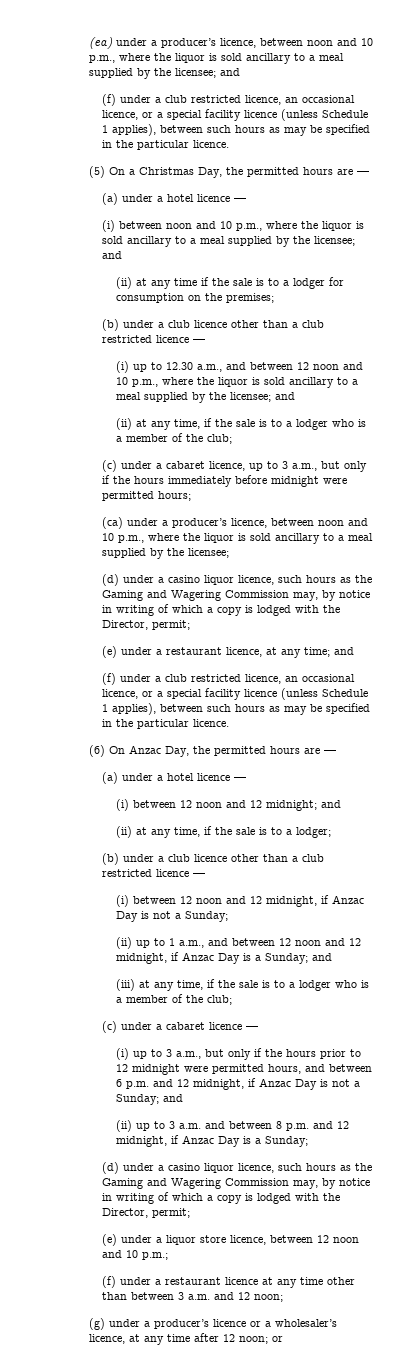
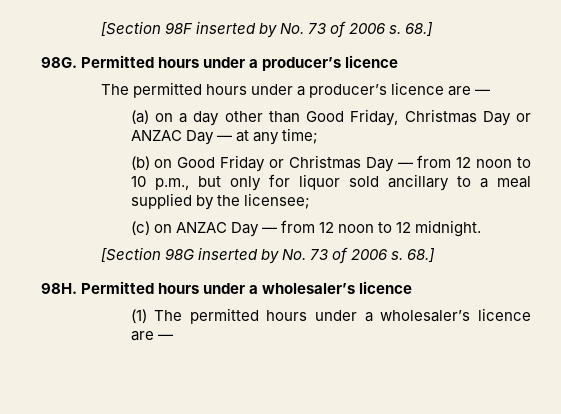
[88,37,373,49] [88,53,344,64] [88,68,240,79] [102,94,356,106] [102,109,369,121] [102,124,371,136] [102,140,230,150] [88,166,369,178] [102,193,247,205] [102,220,365,232] [102,236,356,247] [102,251,123,259] [115,277,344,289] [115,293,274,303] [102,319,325,331] [102,335,206,343] [115,361,363,373] [115,377,358,388] [115,392,295,403] [115,418,366,430] [115,433,232,444] [102,460,368,472] [102,475,348,487] [102,491,192,501] [102,517,369,529] [102,533,247,543] (ea) under a producer’s licence, between noon and 10 p.m., where the liquor is sold ancillary to a meal supplied by the licensee; and // (f) under a club restricted licence, an occasional licence, or a special facility licence (unless Schedule 1 applies), between such hours as may be specified in the particular licence. // (5) On a Christmas Day, the permitted hours are — // (a) under a hotel licence — // (i) between noon and 10 p.m., where the liquor is sold ancillary to a meal supplied by the licensee; and // (ii) at any time if the sale is to a lodger for consumption on the premises; // (b) under a club licence other than a club restricted licence — // (i) up to 12.30 a.m., and between 12 noon and 10 p.m., where the liquor is sold ancillary to a meal supplied by the licensee; and // (ii) at any time, if the sale is to a lodger who is a member of the club; // (c) under a cabaret licence, up to 3 a.m., but only if the hours immediately before midnight were permitted hours; // (ca) under a producer’s licence, between noon and 10 p.m., where the liquor is -> [100,21,434,38] [41,55,399,71] [100,82,491,98] [130,109,531,126] [130,128,318,145] [130,155,531,172] [130,174,340,191] [Section 98F inserted by No. 73 of 2006 s. 68.] // 98G. Permitted hours under a producer’s licence // The permitted hours under a producer’s licence are — // (a) on a day other than Good Friday, Christmas Day or ANZAC Day — at any time; // (b) on Good Friday or Christmas Day — from 12 noon to 10 p.m., but only for liquor
[102,574,373,586] [102,590,371,601] [102,604,341,616] [102,620,191,630] [102,646,355,658] [102,673,356,685] [102,688,369,700] [102,703,371,715] [102,719,230,729] [88,745,336,757] [102,772,247,784] [115,799,341,811] [115,826,331,838] [102,853,325,865] [102,869,206,877] [115,895,364,907] [115,911,228,922] [115,937,361,949] [115,952,332,964] [115,979,369,991] [115,994,232,1005] [102,1021,259,1033] [115,1048,361,1060] [115,1064,372,1075] [115,1078,360,1090] [115,1094,183,1105] [115,1120,349,1132] [115,1135,308,1147] [102,1162,373,1174] [102,1178,371,1189] [102,1192,341,1204] [102,1208,191,1218] [102,1234,360,1246] [102,1250,169,1260] [102,1276,356,1288] [102,1292,284,1302] [88,1318,337,1330] [88,1333,283,1345] (d) under a casino liquor licence, such hours as the Gaming and Wagering Commission may, by notice in writing of which a copy is lodged with the Director, permit; // (e) under a restaurant licence, at any time; and // (f) under a club restricted licence, an occasional licence, or a special facility licence (unless Schedule 1 applies), between such hours as may be specified in the particular licence. // (6) On Anzac Day, the permitted hours are — // (a) under a hotel licence — // (i) between 12 noon and 12 midnight; and // (ii) at any time, if the sale is to a lodger; // (b) under a club licence other than a club restricted licence — // (i) between 12 noon and 12 midnight, if Anzac Day is not a Sunday; // (ii) up to 1 a.m., and between 12 noon and 12 midnight, if Anzac Day is a Sunday; and // (iii) at any time, if the sale is to a lodger who is a member of the club; // (c) under a cabaret licence — // (i) up to 3 a.m., but only if the hours prior to 12 midnight were permitted hours, and between 6 p.m. and 12 midnight, if Anzac Day is not a Sunday; and // (ii) up to 3 a.m. and between 8 p.m. and 12 midnight, if Anzac Day is a Sunday; // (d) under a casino liquor licence, such hours as the Gaming and Wagering Commission may, by notice in writing of which a copy is lodged with the Director, permit; // (e) under a liquor store licence, between 12 noon and 10 p.m.; // (f) under a restaurant licence at any time other than between 3 a.m. and 12 noon; // (g) under a producer’s licence or a wholesaler’s licence, at any time after 12 noon; or -> [130,220,482,237] [100,247,436,264] [41,281,413,294] [130,308,531,324] [130,331,173,341] (c) on ANZAC Day — from 12 noon to 12 midnight. // [Section 98G inserted by No. 73 of 2006 s. 68.] // 98H. Permitted hours under a wholesaler’s licence // (1) The permitted hours under a wholesaler’s licence are —

